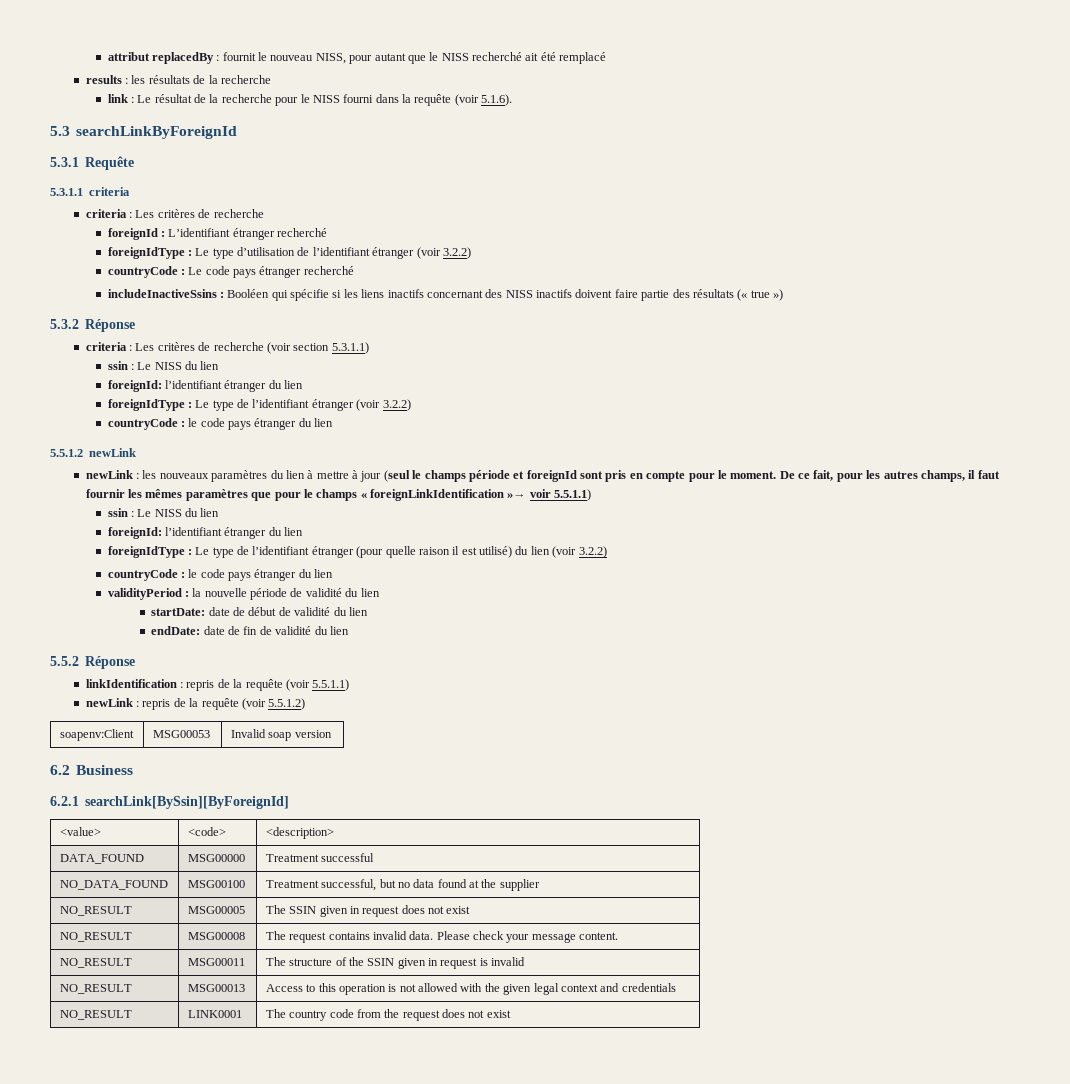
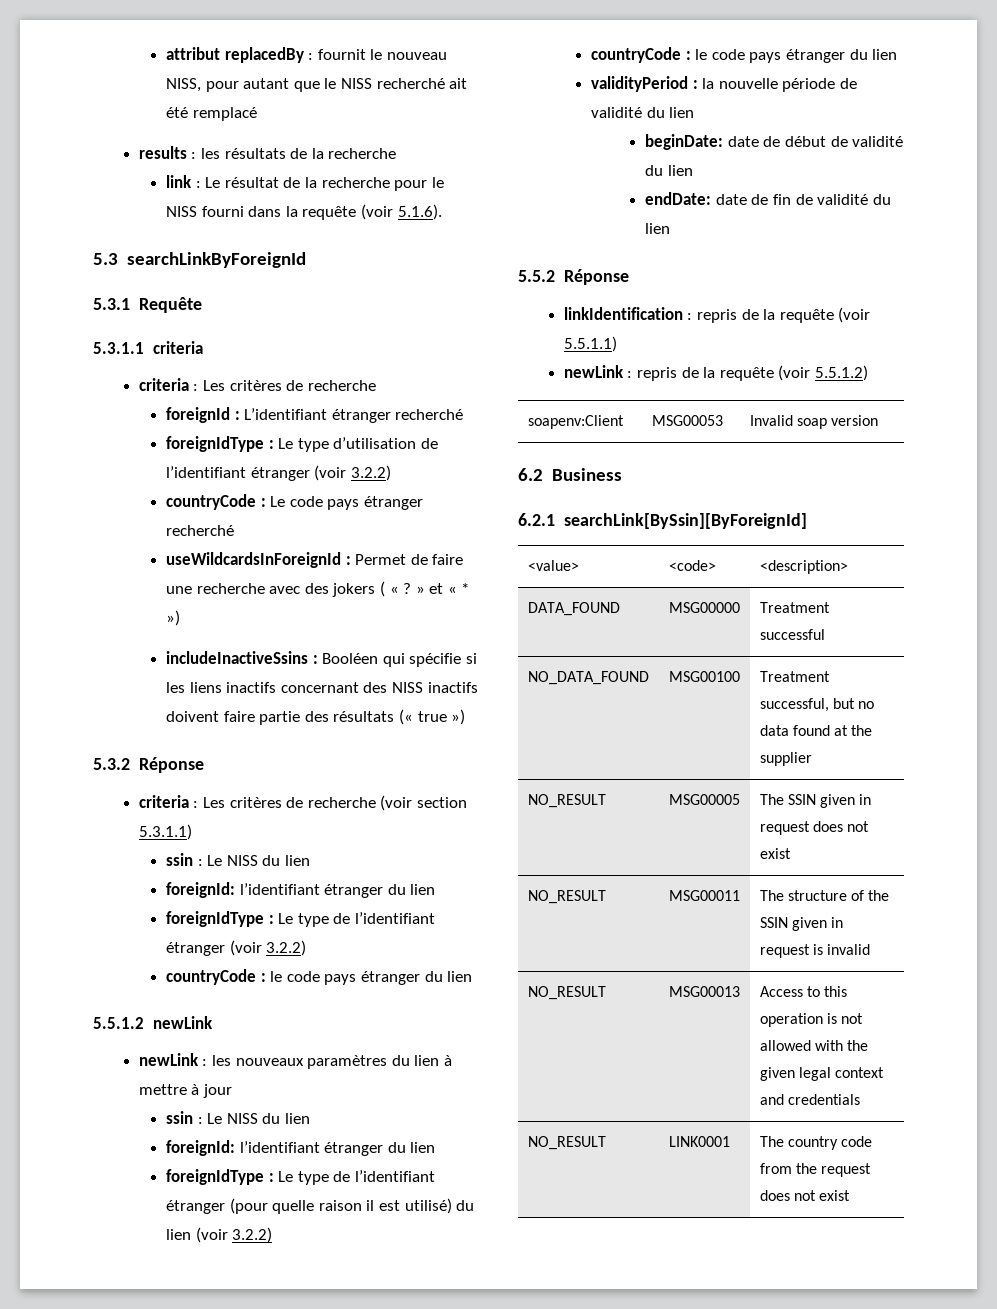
(354, 270) none -> [165,552,464,568] [165,581,470,597] [165,610,180,626] // useWildcardsInForeignId : Permet de faire une recherche avec des jokers ( « ? » et « * »)
[383,470,1000,482] [85,489,592,501] (seul le champs période et foreignId sont pris en compte pour le moment. De ce fait, pour les autres champs, il faut fournir les mêmes paramètres que pour le champs « foreignLinkIdentification »→ voir 5.5.1.1) -> (233, 1091) none
[151,608,206,616] startDate: -> [645,134,724,150] beginDate:
[59,932,132,942] [187,932,245,940] [265,931,619,943] // NO_RESULT | MSG00008 | The request contains invalid data. Please check your message content. -> (791, 853) none

